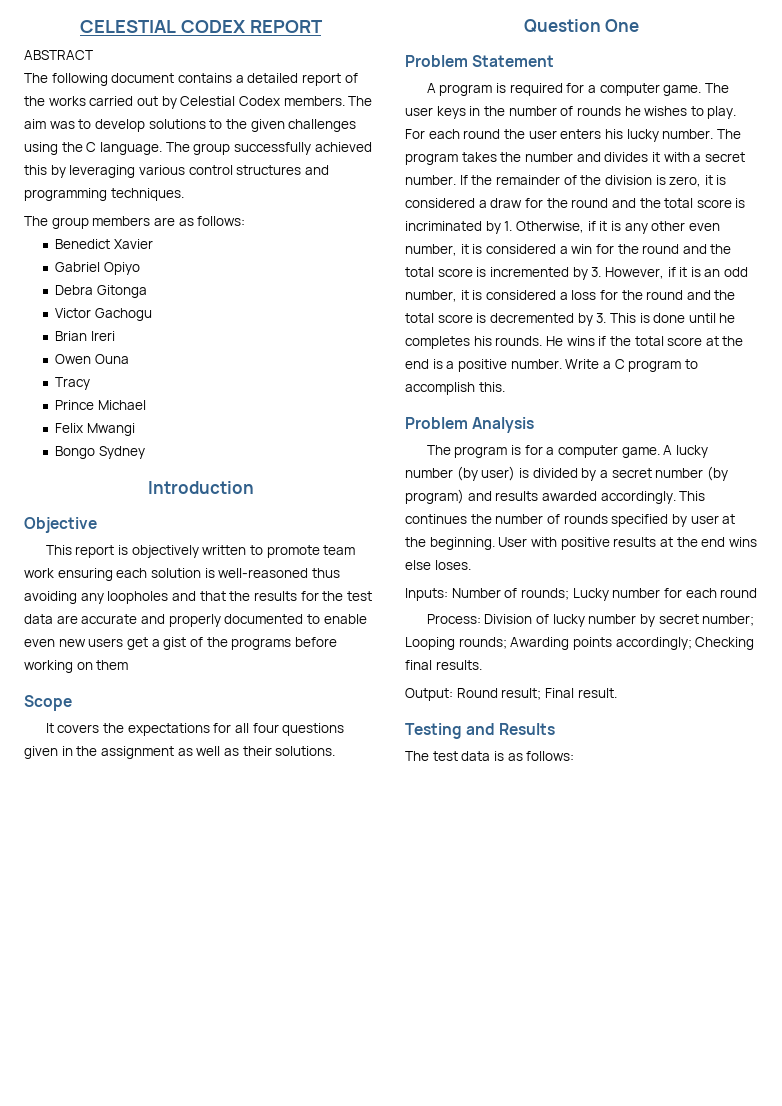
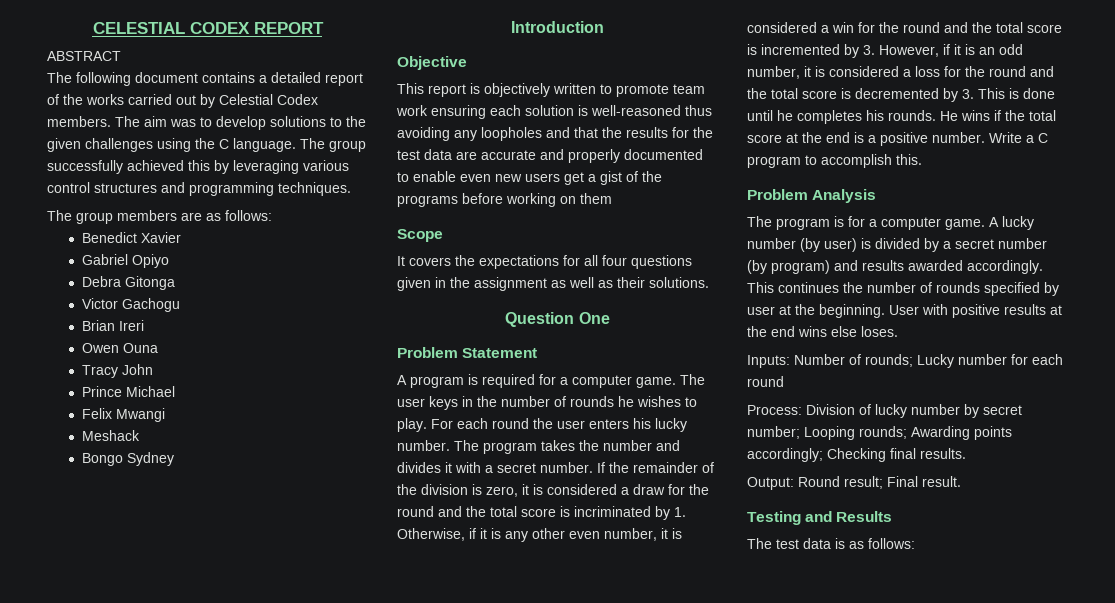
(91, 383) none -> [121,364,153,375] John
(135, 429) none -> [81,430,140,441] // Meshack

